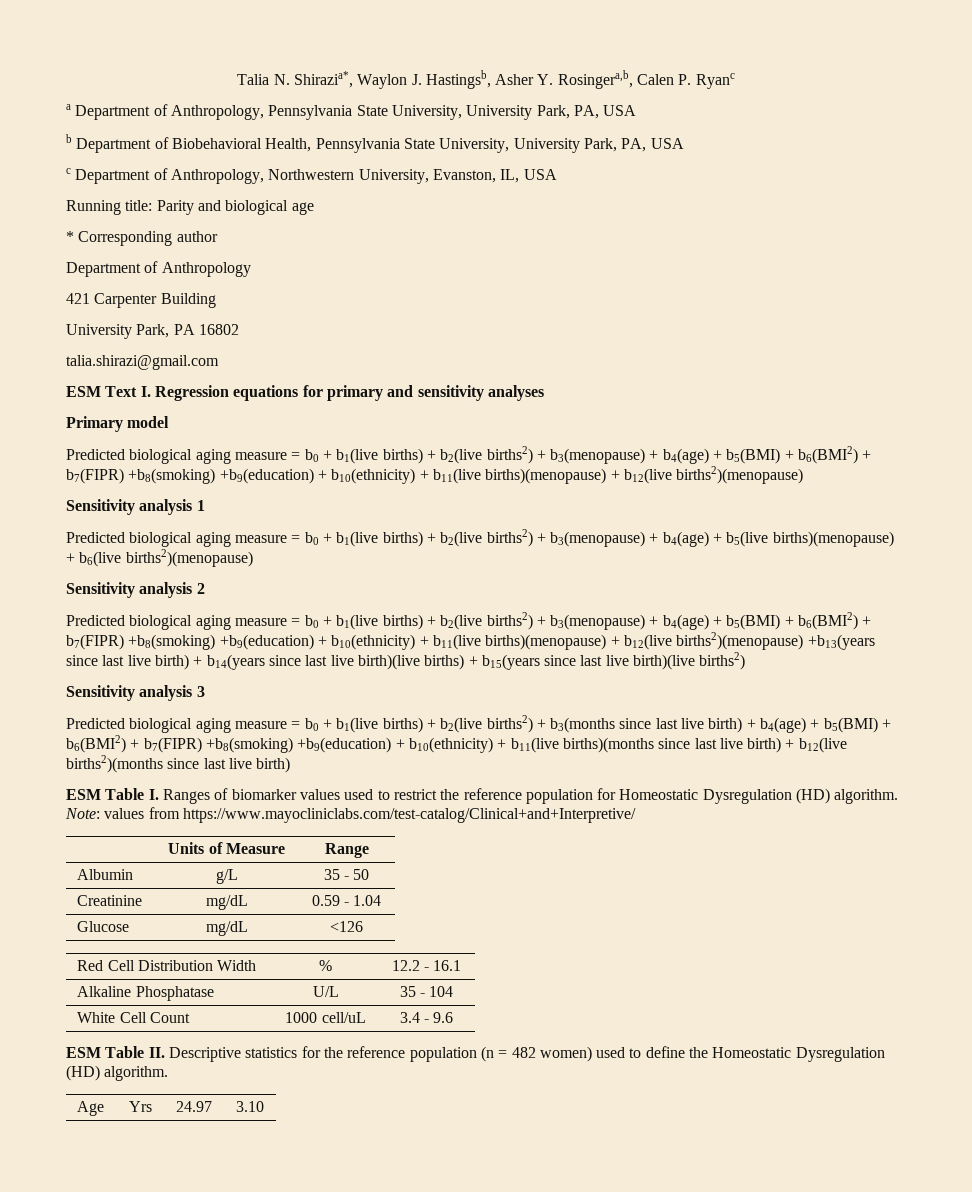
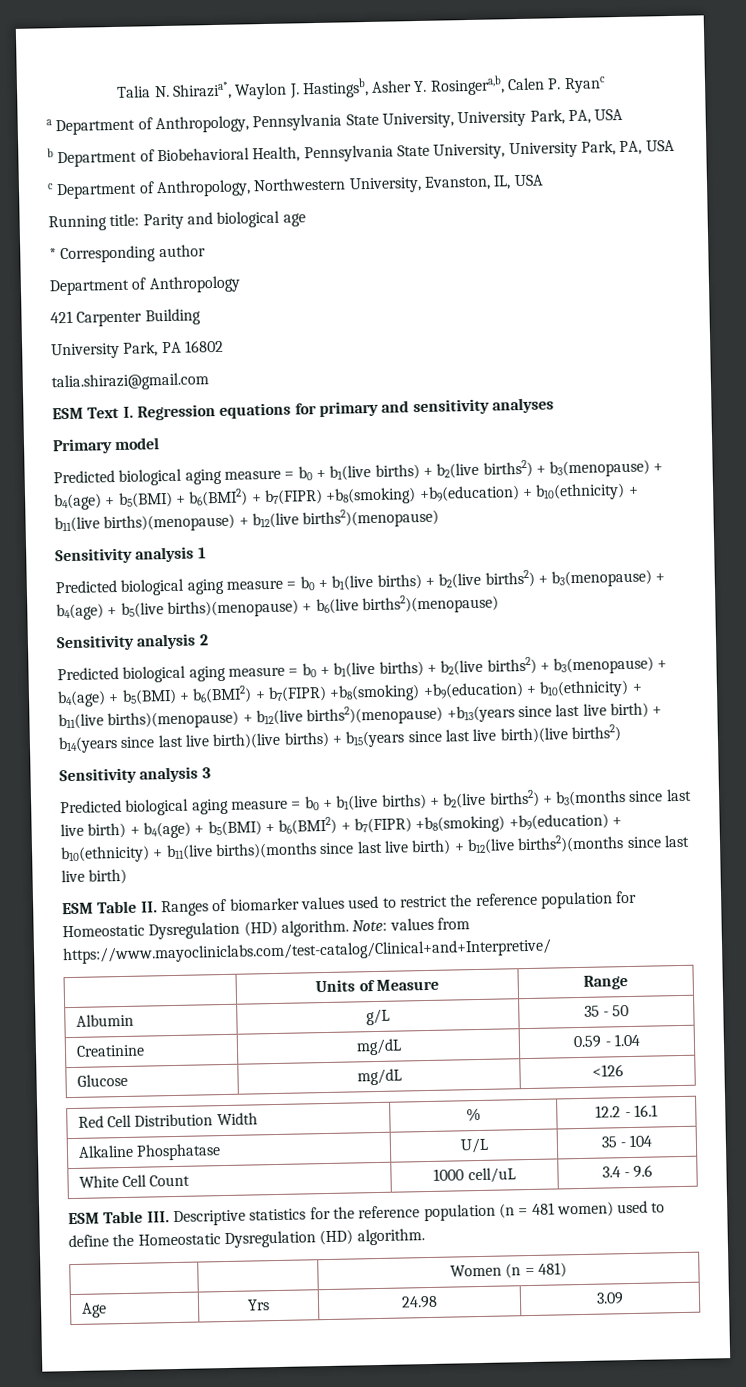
[148,789,159,800] I. -> [140,901,158,913] II.
[148,1047,165,1058] II. -> [146,1211,170,1223] III.
[511,1047,536,1058] 482 -> [531,1202,555,1215] 481
(169, 1073) none -> [450,1262,567,1279] // | | Women (n = 481)
[175,1101,212,1112] [235,1101,264,1112] 24.97 | 3.10 -> [401,1295,438,1309] [596,1292,624,1305] 24.98 | 3.09

